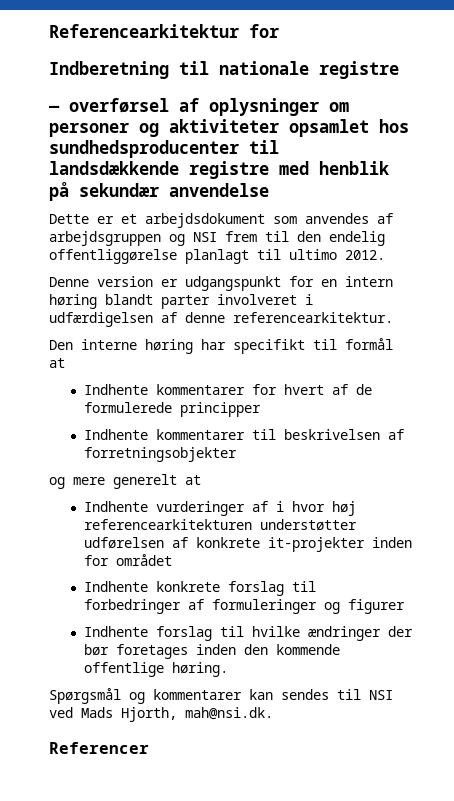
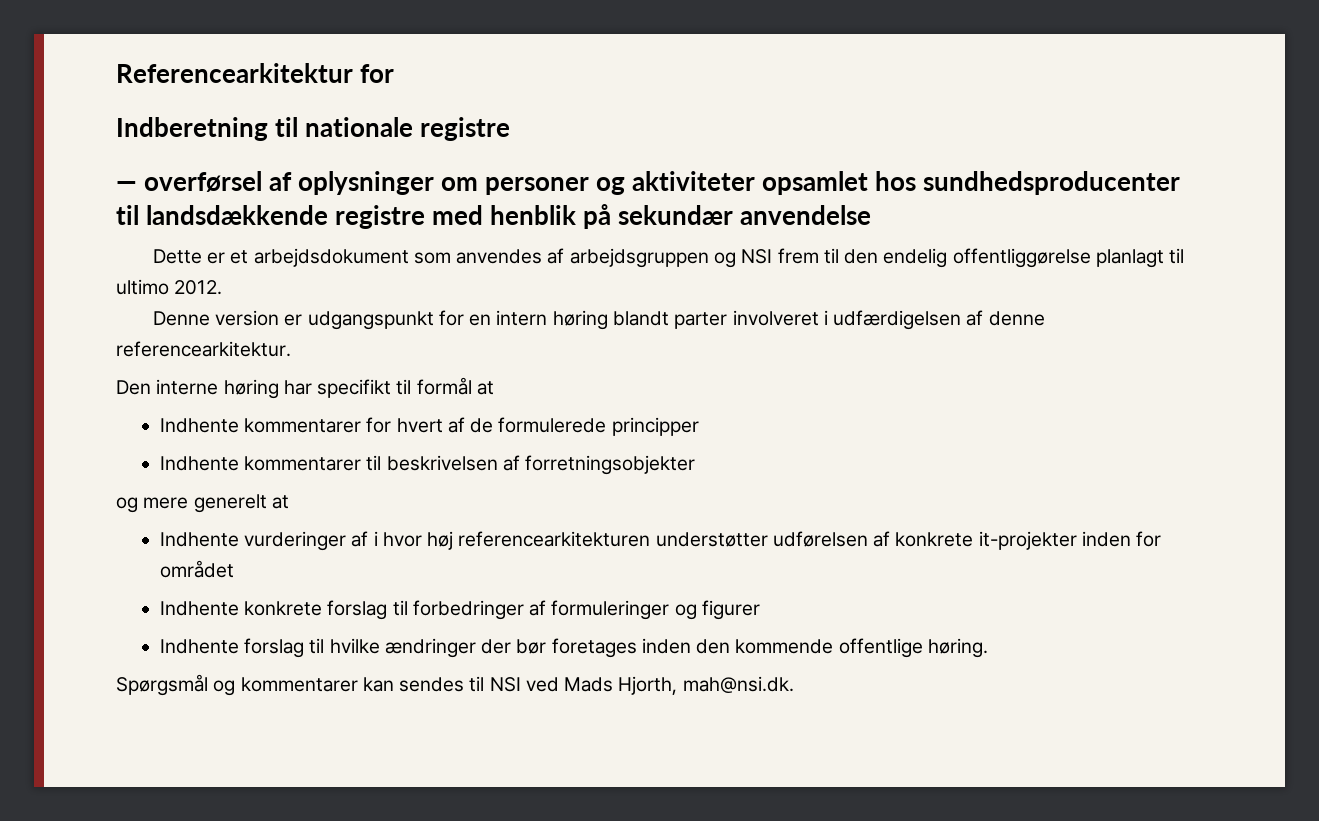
[49,742,149,754] // Referencer -> (794, 684) none

